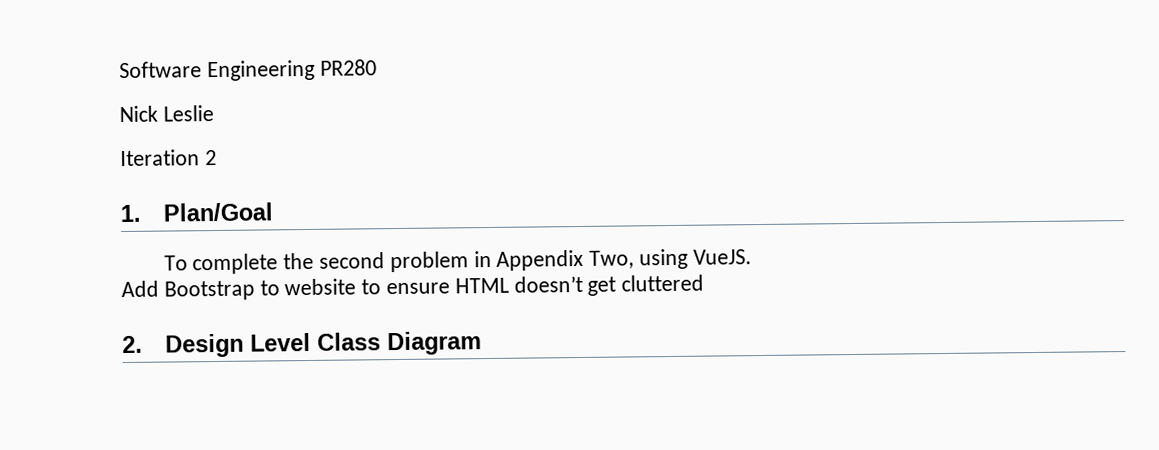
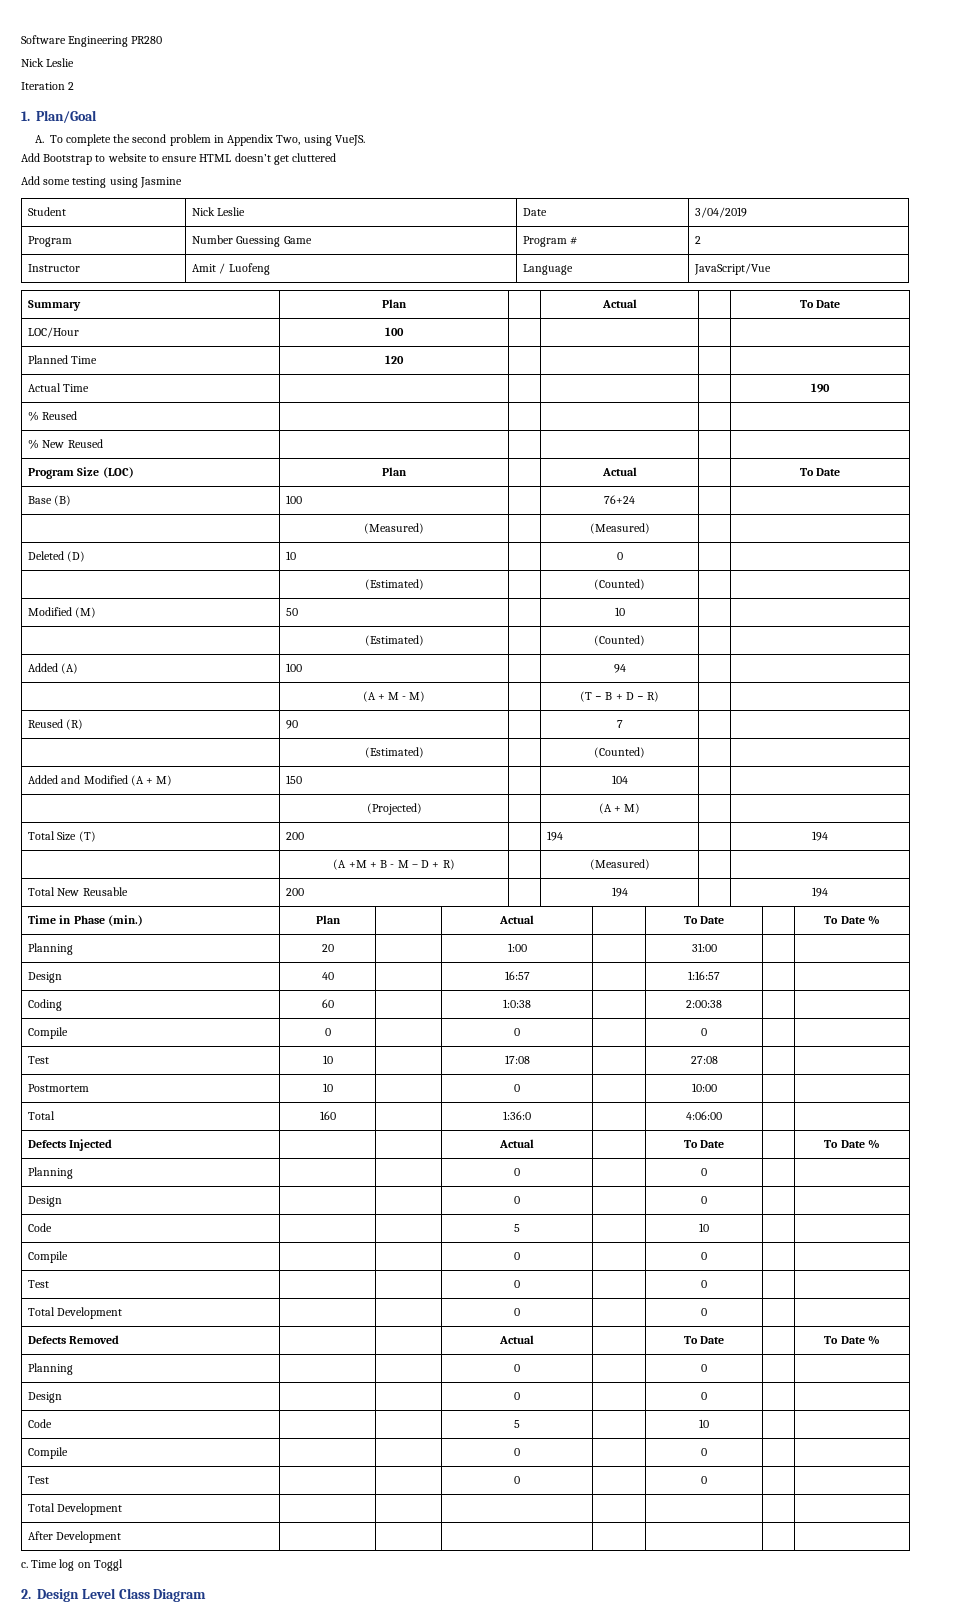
(273, 212) none -> [34,135,44,143] A.
(705, 283) none -> [21,176,182,188] [28,207,67,216] [192,207,246,216] [523,208,548,216] [695,207,748,218] [28,236,73,247] [192,235,312,247] [523,236,578,247] [695,236,702,244] [28,264,81,272] [192,263,270,275] [523,264,574,275] [694,263,772,275] [28,300,82,311] [382,299,407,308] [601,299,637,308] [799,300,841,308] [28,327,80,338] [385,327,404,336] [28,355,98,364] [385,355,404,364] [28,383,90,392] [811,383,830,393] [28,411,78,421] [28,439,103,449] [28,467,134,479] [382,467,407,476] [601,467,637,476] [799,468,841,476] [28,495,72,506] [286,495,303,504] [604,495,635,504] [364,523,424,534] [589,523,650,534] [28,551,86,562] [286,551,297,560] [616,552,623,560] [364,579,424,590] [594,579,645,590] [28,607,97,618] [286,608,299,616] [614,607,625,616] [364,635,424,646] [594,635,645,646] [28,663,79,674] [286,663,303,672] [613,664,626,673] [362,691,426,702] [579,691,660,702] [28,719,84,730] [286,720,299,729] [616,720,623,728] [364,747,424,758] [594,747,645,758] [28,775,173,786] [286,775,303,784] [611,775,628,784] [366,803,422,815] [598,803,641,814] [28,831,96,842] [286,832,305,840] [547,831,564,841] [812,831,828,841] [333,859,455,870] [589,859,650,870] [28,887,128,896] [286,888,305,896] [611,887,628,897] [812,887,828,897] [28,915,143,926] [315,915,341,924] [499,915,534,924] [683,916,725,924] [824,915,880,925] [28,943,74,955] [321,944,334,952] [507,943,527,952] [691,943,717,952] [28,972,63,983] [321,972,334,980] [504,971,530,980] [688,971,720,980] [28,999,63,1011] [321,999,334,1008] [503,999,531,1008] [686,1000,722,1008] [28,1027,69,1039] [324,1028,331,1036] [514,1028,520,1036] [701,1028,707,1036] [28,1056,50,1064] [322,1055,333,1064] [504,1055,530,1064] [690,1056,718,1064] [28,1084,90,1092] [322,1083,333,1092] [514,1084,520,1092] [691,1083,717,1092] [28,1111,56,1120] [319,1111,336,1120] [503,1111,531,1120] [686,1111,722,1120] [28,1139,113,1151] [499,1139,534,1148] [683,1140,725,1148] [824,1139,880,1149] [28,1167,74,1179] [514,1168,520,1176] [701,1168,707,1176] [28,1196,63,1207] [514,1196,520,1204] [701,1196,707,1204] [28,1223,53,1232] [514,1224,520,1232] [699,1223,709,1232] [28,1251,69,1263] [514,1252,520,1260] [701,1252,707,1260] [28,1280,50,1288] [514,1280,520,1288] [701,1280,707,1288] [28,1307,123,1319] [514,1308,520,1316] [701,1308,707,1316] [28,1335,120,1344] [499,1335,534,1344] [683,1336,725,1344] [824,1335,880,1345] [28,1363,74,1375] [514,1364,520,1372] [701,1364,707,1372] [28,1392,63,1403] [514,1392,520,1400] [701,1392,707,1400] [28,1419,53,1428] [514,1420,520,1428] [699,1419,709,1428] [28,1447,69,1459] [514,1448,520,1456] [701,1448,707,1456] [28,1476,50,1484] [514,1476,520,1484] [701,1476,707,1484] [28,1503,123,1515] [28,1531,122,1543] [21,1559,123,1571] // Add some testing using Jasmine // Student | Nick Leslie | Date | 3/04/2019 // Program | Number Guessing Game | Program # | 2 // Instructor | Amit / Luofeng | Language | JavaScript/Vue // Summary | Plan | | Actual | | To Date // LOC/Hour | 100 | | | | // Planned Time | 120 | | | | // Actual Time | | | | | 190 // % Reused | | | | | // % New Reused | | | | | // Program Size (LOC) | Plan | | Actual | | To Date // Base (B) | 100 | | 76+24 | | // | (Measured) | | (Measured) | | // Deleted (D) | 10 | | 0 | | // | (Estimated) | | (Counted) | | // Modified (M) | 50 | | 10 | | // | (Estimated) | | (Counted) | | // Added (A) | 100 | | 94 | | // | (A + M - M) | | (T − B + D − R) | | // Reused (R) | 90 | | 7 | | // | (Estimated) | | (Counted) | | // Added and Modified (A + M) | 150 | | 104 | | // | (Projected) | | (A + M) | | // Total Size (T) | 200 | | 194 | | 194 // | (A +M + B - M – D + R) | | (Measured) | | // Total New Reusable | 200 | | 194 | | 194 // Time in Phase (min.) | Plan | | Actual | | To Date | | To Date % // Planning | 20 | | 1:00 | | 31:00 | | // Design | 40 | | 16:57 | | 1:16:57 | | // Coding | 60 | | 1:0:38 | | 2:00:38 | | // Compile | 0 | | 0 | | 0 | | // Test | 10 | | 17:08 | | 27:08 | | // Postmortem | 10 | | 0 | | 10:00 | | // Total | 160 | | 1:36:0 | | 4:06:00 | | // Defects Injected | | | Actual | | To Date | | To Date % // Planning | | | 0 | | 0 | | // Design | | | 0 | | 0 | | // Code | | | 5 | | 10 | | // Compile | | | 0 | | 0 | | // Test | | | 0 | | 0 | | // Total Development | | | 0 | | 0 | | // Defects Removed | | | Actual | | To Date | | To Date % // Planning | | | 0 | | 0 | | // Design | | | 0 | | 0 | | // Code | | | 5 | | 10 | | // Compile | | | 0 | | 0 | | // Test | | | 0 | | 0 | | // Total Development | | | | | | | // After Development | | | | | | | // c. Time log on Toggl

